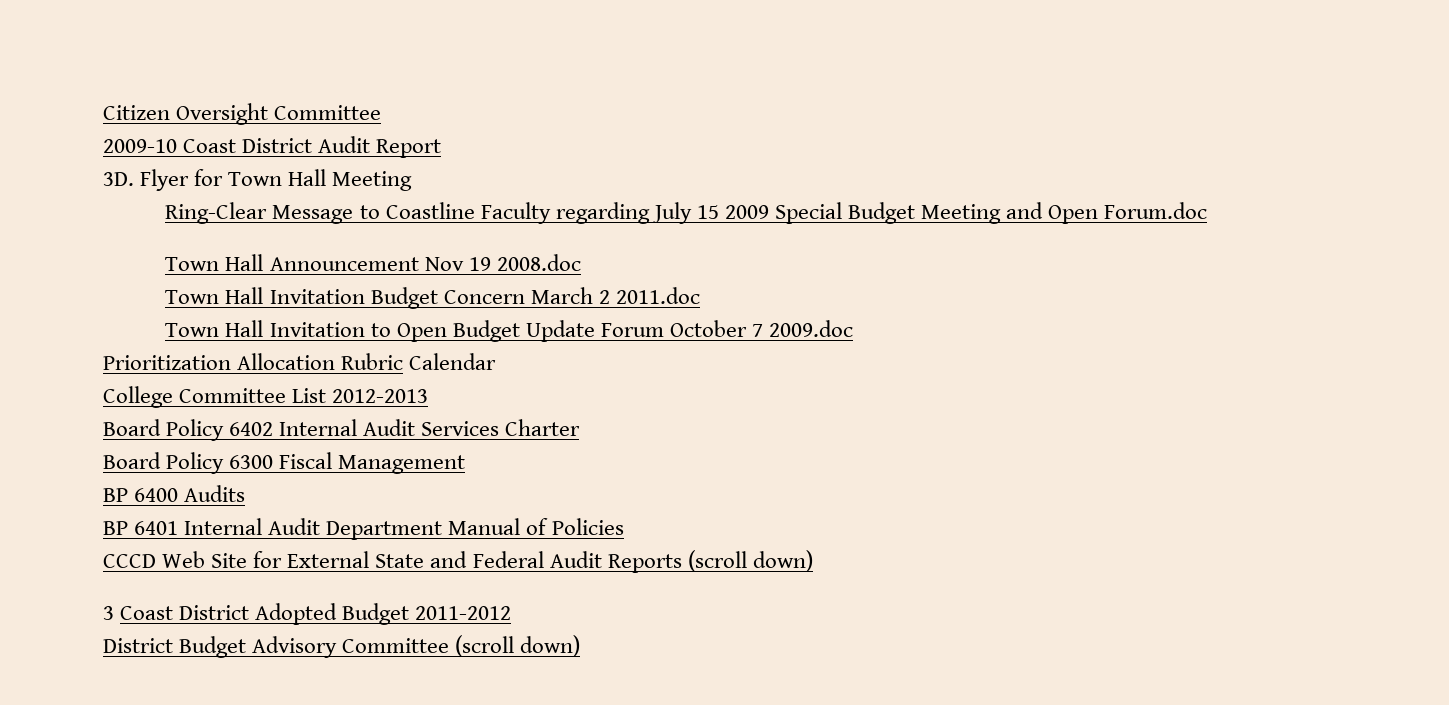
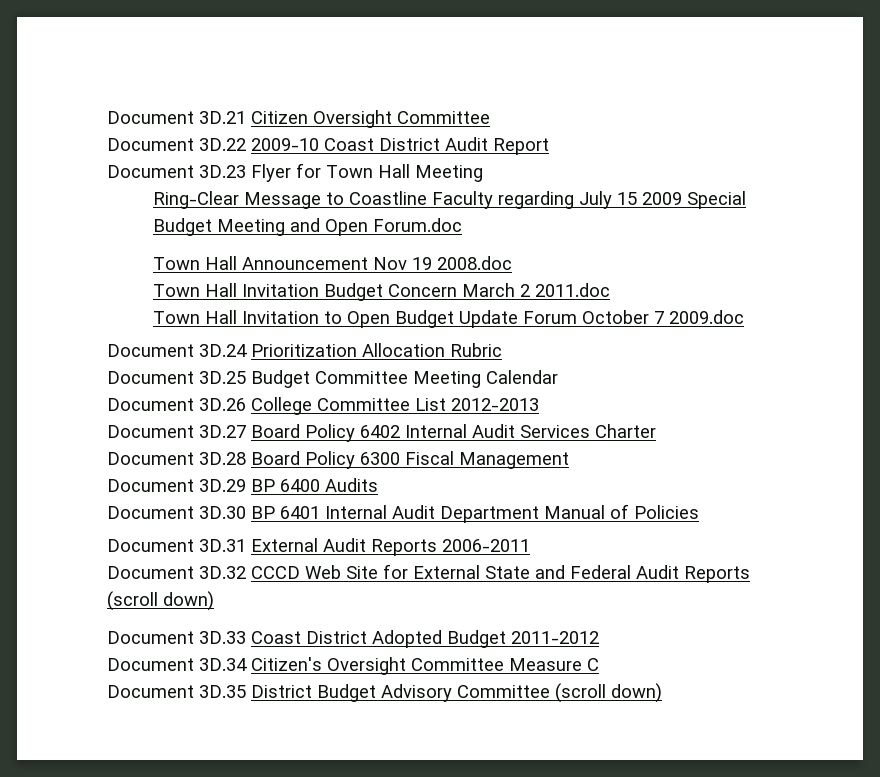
(103, 112) none -> [107,111,246,124] Document 3D.21
(382, 112) none -> [107,138,246,151] Document 3D.22
[103,172,134,186] 3D. -> [107,165,246,178] Document 3D.23
(854, 328) none -> [107,344,247,357] Document 3D.24
(404, 361) none -> [107,370,481,388] // Document 3D.25 Budget Committee Meeting
(497, 361) none -> [107,398,246,411] Document 3D.26
(429, 396) none -> [107,425,246,438] Document 3D.27
(581, 427) none -> [107,452,246,465] Document 3D.28
(466, 464) none -> [107,479,246,492] Document 3D.29
(246, 493) none -> [107,506,246,519] Document 3D.30
(624, 526) none -> [107,538,530,556] [107,566,246,579] Document 3D.31 External Audit Reports 2006-2011 // Document 3D.32
[103,606,114,620] 3 -> [107,631,246,644] Document 3D.33
(512, 613) none -> [107,657,599,675] [107,685,246,698] Document 3D.34 Citizen's Oversight Committee Measure C // Document 3D.35

